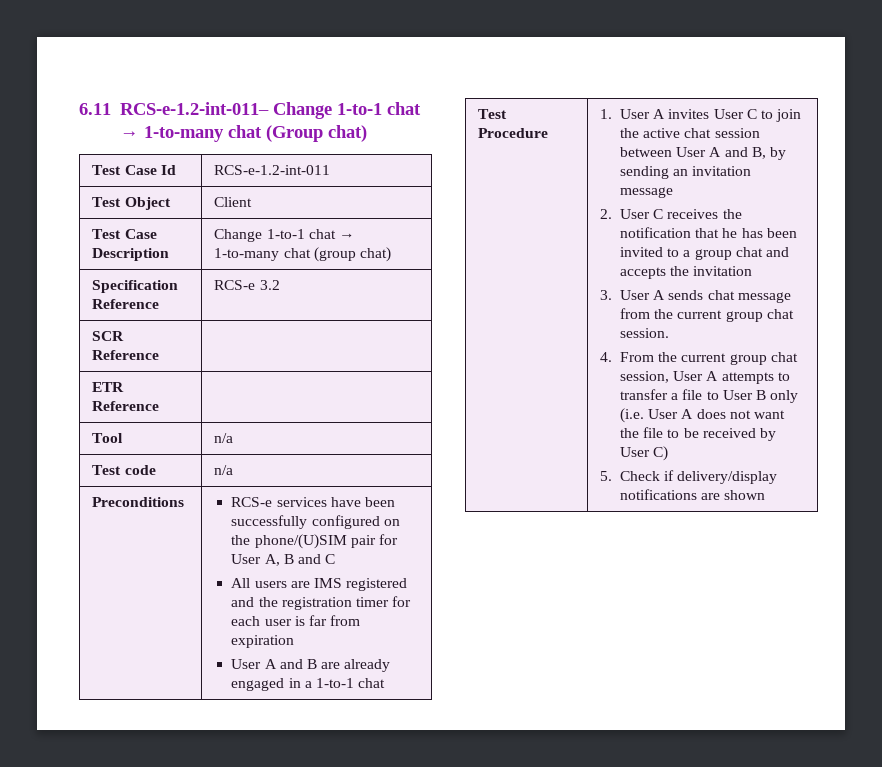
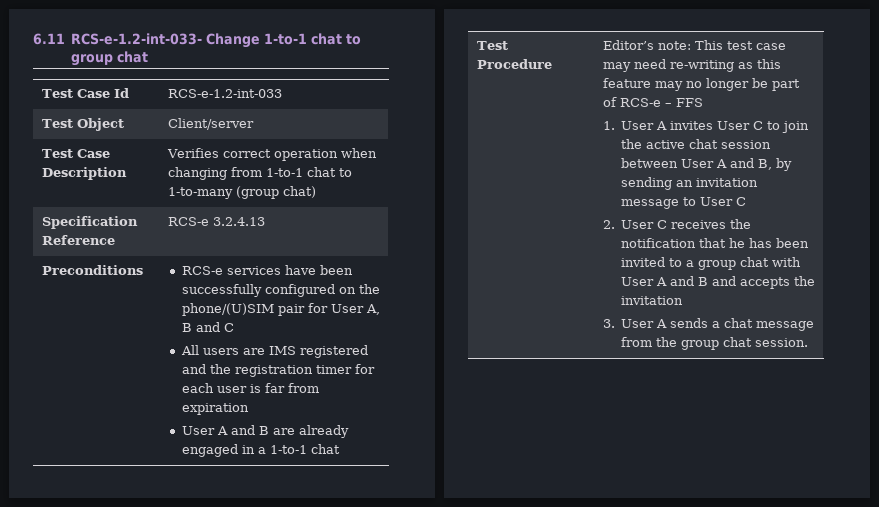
[119,102,421,119] [119,125,367,142] RCS-e-1.2-int-011– Change 1-to-1 chat → 1-to-many chat (Group chat) -> [71,33,362,48] [71,51,149,66] RCS-e-1.2-int-033- Change 1-to-1 chat to group chat
[214,165,331,175] RCS-e-1.2-int-011 -> [167,89,282,98] RCS-e-1.2-int-033
[214,197,253,207] Client -> [167,118,254,130] Client/server
[214,229,355,242] [214,248,311,261] Change 1-to-1 chat → 1-to-many chat -> [166,148,377,161] [167,167,352,180] [167,187,233,199] Verifies correct operation when changing from 1-to-1 chat to 1-to-many
[259,280,280,290] [92,331,125,341] [92,350,160,360] [92,382,125,392] [92,401,160,411] [92,433,124,443] [214,433,234,443] [92,465,156,475] [214,465,234,475] 3.2 // SCR Reference | // ETR Reference | // Tool | n/a // Test code | n/a -> [212,217,265,226] 3.2.4.13
(549, 133) none -> [602,40,786,50] [602,59,781,72] [602,78,800,91] [602,97,703,107] Editor’s note: This test case may need re-writing as this feature may no longer be part of RCS-e – FFS //
(674, 192) none -> [683,197,747,206] to User C
(763, 252) none -> [772,257,802,267] [621,276,709,286] with User A and B
(704, 295) none -> [712,321,721,328] a
[677,310,723,319] current -> (678, 342) none
[600,352,798,365] [620,371,790,384] [620,389,799,403] [620,408,786,423] [620,427,777,441] [620,446,669,461] [600,470,778,484] [620,489,766,500] // 4. From the current group chat session, User A attempts to transfer a file to User B only (i.e. User A does not want the file to be received by User C) // 5. Check if delivery/display notifications are shown -> (809, 342) none

